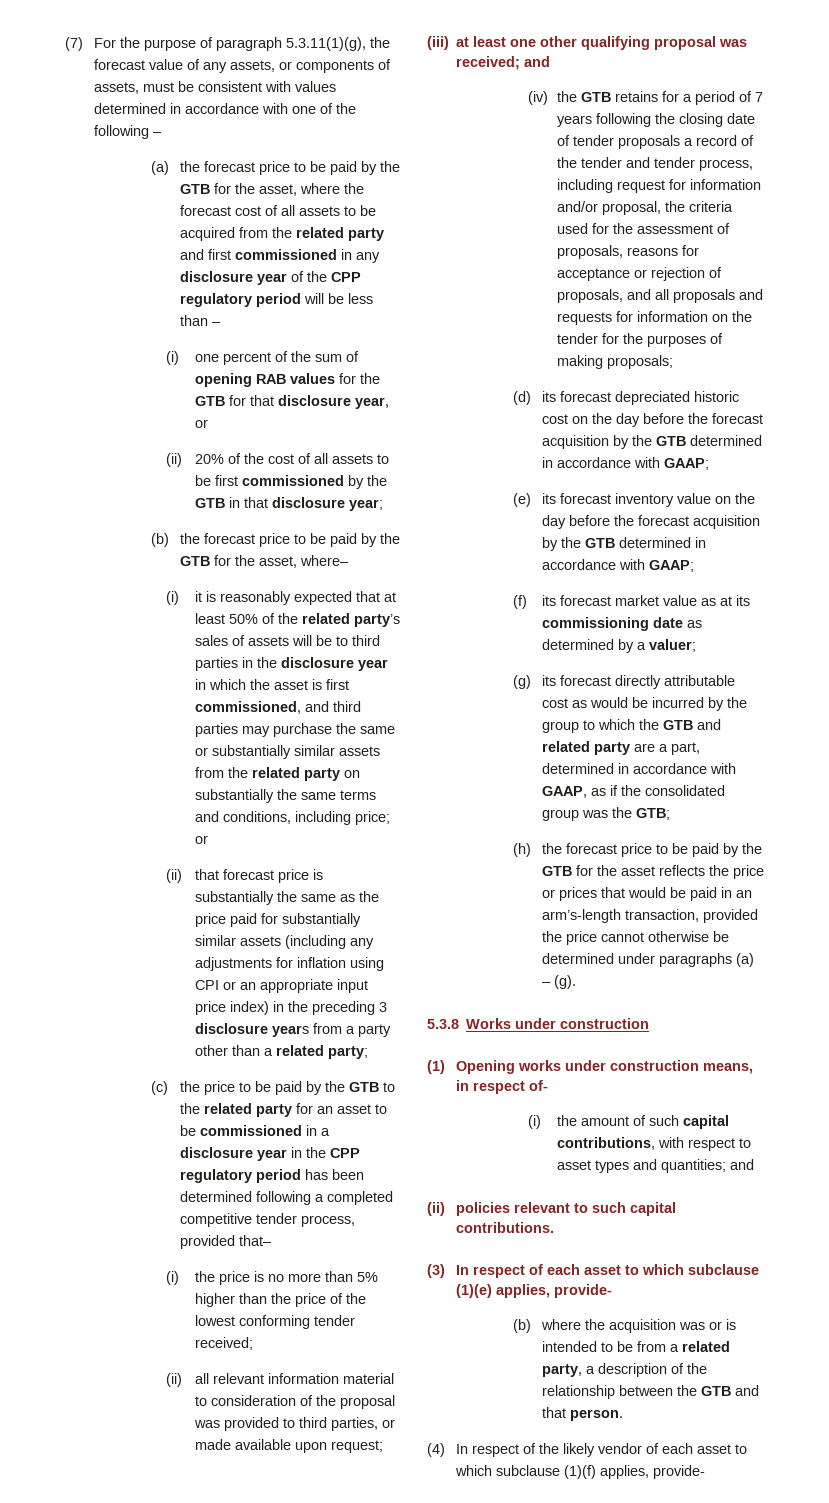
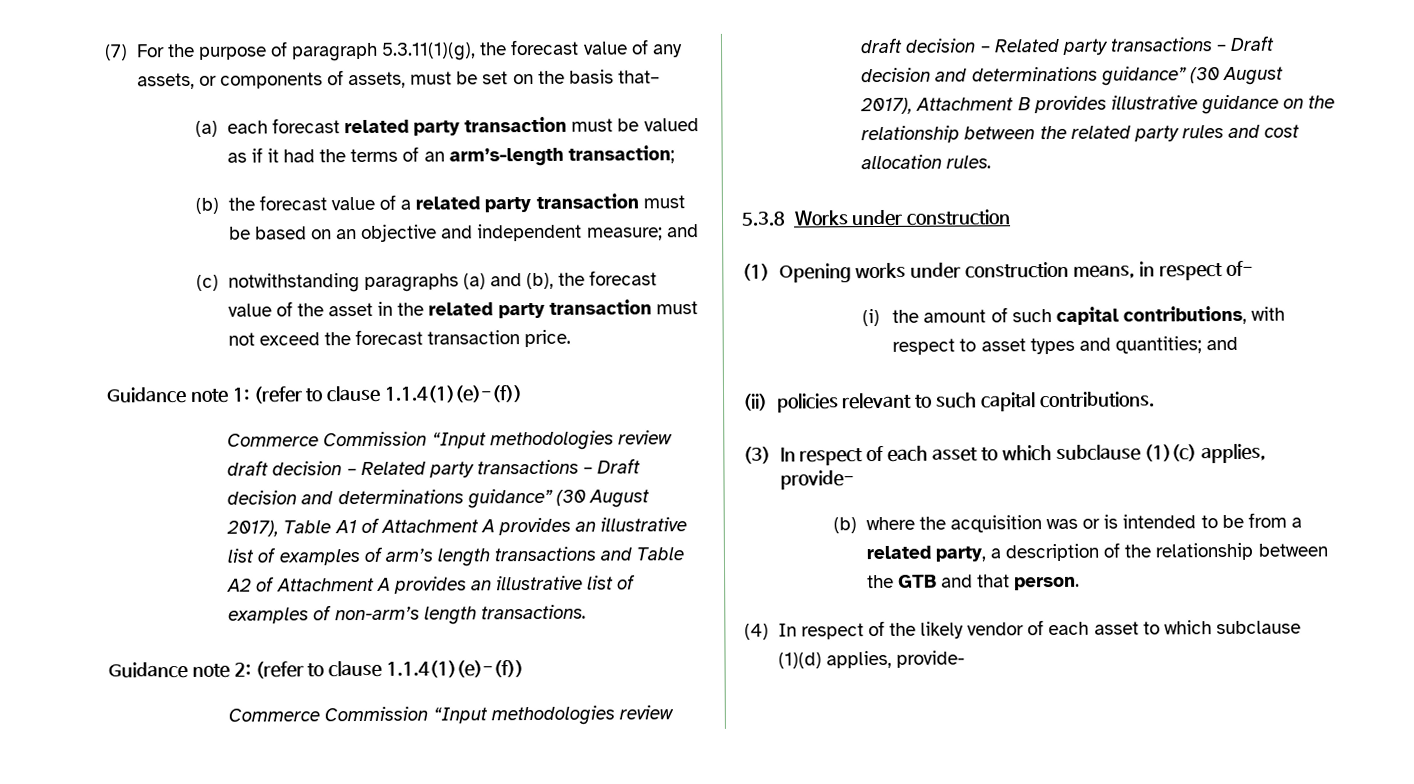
[197,81,336,92] [93,103,356,114] [93,125,162,139] [151,161,400,175] [179,183,364,196] [179,205,376,216] [179,227,384,241] [179,249,380,263] [179,271,361,285] [179,293,373,307] [179,315,221,326] [166,351,359,365] [194,373,380,387] [194,395,389,409] [194,419,208,428] [166,453,389,467] [194,475,387,489] [194,497,383,511] [151,533,400,547] [179,555,349,568] [166,591,396,605] [194,613,400,627] [194,635,380,646] [194,657,388,671] [194,679,349,690] [194,701,361,714] [194,723,395,737] [194,745,380,759] [194,767,360,781] [194,789,376,803] [194,811,390,825] [194,835,208,844] [166,869,323,883] [194,891,379,905] [194,913,361,927] [194,935,374,949] [194,957,384,971] [194,979,368,993] [194,1001,387,1015] [194,1023,391,1037] [194,1045,368,1059] [151,1081,395,1095] [179,1103,387,1117] [179,1125,330,1136] [179,1147,360,1161] [179,1169,364,1183] [179,1191,393,1205] [179,1213,355,1227] [179,1235,272,1249] [166,1271,378,1285] [194,1293,366,1307] [194,1315,355,1329] [194,1337,253,1350] [166,1373,394,1387] [194,1395,395,1409] [193,1417,395,1431] [194,1439,383,1453] [427,36,748,50] [456,56,551,70] [528,91,763,105] [556,113,755,127] [556,135,754,149] [556,157,753,171] [556,179,761,193] [556,201,733,215] [556,223,730,234] [556,245,699,259] [556,267,722,281] [556,289,763,303] [556,311,752,325] [556,333,723,347] [556,355,673,369] [513,391,739,405] [541,413,763,427] [541,435,762,449] [541,457,709,470] [513,493,755,507] [541,515,760,529] [541,537,706,551] [541,559,694,572] [513,595,750,609] [541,617,702,631] [541,639,696,653] [513,675,735,689] [541,697,747,711] [541,719,721,733] [541,741,700,755] [541,763,736,774] [541,785,725,798] [541,807,670,821] [513,843,762,857] [541,865,764,879] [541,887,752,901] [541,909,758,923] [541,931,729,945] [541,953,754,967] [541,975,576,989] consistent with values determined in accordance with one of the following – // (a) the forecast price to be paid by the GTB for the asset, where the forecast cost of all assets to be acquired from the related party and first commissioned in any disclosure year of the CPP regulatory period will be less than – // (i) one percent of the sum of opening RAB values for the GTB for that disclosure year, or // (ii) 20% of the cost of all assets to be first commissioned by the GTB in that disclosure year; // (b) the forecast price to be paid by the GTB for the asset, where– // (i) it is reasonably expected that at least 50% of the related party’s sales of assets will be to third parties in the disclosure year in which the asset is first commissioned, and third parties may purchase the same or substantially similar assets from the related party on substantially the same terms and conditions, including price; or // (ii) that forecast price is substantially the same as the price paid for substantially similar assets (including any adjustments for inflation using CPI or an appropriate input price index) in the preceding 3 disclosure years from a party other than a related party; // (c) the price to be paid by the GTB to the related party for an asset to be commissioned in a disclosure year in the CPP regulatory period has been determined following a completed competitive tender process, provided that– // (i) the price is no more than 5% higher than the price of the lowest conforming tender received; // (ii) all relevant information material to consideration of the proposal was provided to third parties, or made available upon request; // (iii) at least one other qualifying proposal was received; and // (iv) the GTB retains for a period of 7 years following the closing date of tender proposals a record of the tender and tender process, including request for information and/or proposal, the criteria used for the assessment of proposals, reasons for acceptance or rejection of proposals, and all proposals and requests for information on the tender for the purposes of making proposals; // (d) its forecast depreciated historic cost on the day before the forecast acquisition by the GTB determined in accordance with GAAP; // (e) its forecast inventory value on the day before the forecast acquisition by the GTB determined in accordance with GAAP; // (f) its forecast market value as at its commissioning date as determined by a valuer; // (g) its forecast directly attributable cost as would be incurred by the group to which the GTB and related party are a part, determined in accordance with GAAP, as if the consolidated group was the GTB; // (h) the forecast price to be paid by the GTB for the asset reflects the price or prices that would be paid in an arm’s-length transaction, provided the price cannot otherwise be determined under paragraphs (a) – (g). -> [482,69,660,85] [195,116,699,137] [226,145,675,167] [195,193,685,214] [228,223,699,242] [196,270,658,293] [227,299,698,319] [227,329,572,348] [106,385,524,404] [227,430,673,451] [227,458,642,478] [227,488,650,509] [226,517,688,537] [227,546,685,567] [227,574,637,594] [228,604,587,625] [108,660,525,679] [228,705,674,726] [860,35,1276,55] [861,66,1284,86] [860,94,1336,115] [861,124,1301,144] [861,154,993,170] set on the basis that– // (a) each forecast related party transaction must be valued as if it had the terms of an arm’s-length transaction; // (b) the forecast value of a related party transaction must be based on an objective and independent measure; and // (c) notwithstanding paragraphs (a) and (b), the forecast value of the asset in the related party transaction must not exceed the forecast transaction price. // Guidance note 1: (refer to clause 1.1.4(1)(e)-(f)) // Commerce Commission “Input methodologies review draft decision – Related party transactions – Draft decision and determinations guidance” (30 August 2017), Table A1 of Attachment A provides an illustrative list of examples of arm’s length transactions and Table A2 of Attachment A provides an illustrative list of examples of non-arm’s length transactions. // Guidance note 2: (refer to clause 1.1.4(1)(e)-(f)) // Commerce Commission “Input methodologies review draft decision – Related party transactions – Draft decision and determinations guidance” (30 August 2017), Attachment B provides illustrative guidance on the relationship between the related party rules and cost allocation rules.
[455,1284,492,1298] (1)(e) -> [1144,444,1198,462] (1)(c)
[563,1465,596,1479] (1)(f) -> [777,652,822,669] (1)(d)

